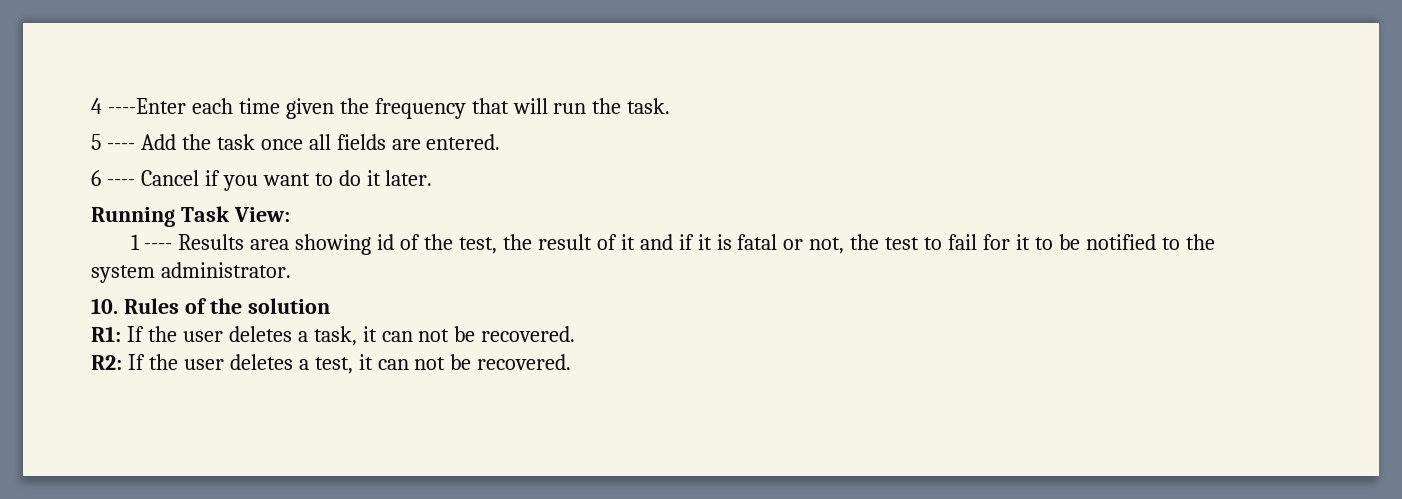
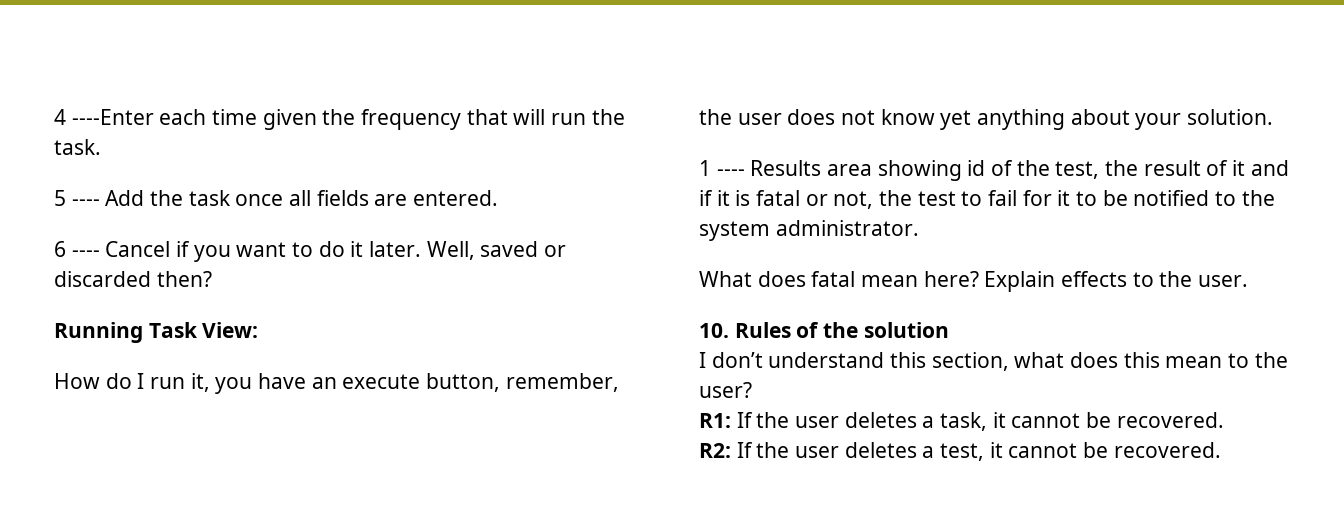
[91,206,290,227] // Running Task View: -> [426,241,567,260] [54,271,212,287] [54,322,259,343] [54,373,619,394] [699,109,1274,130] Well, saved or discarded then? // Running Task View: // How do I run it, you have an execute button, remember, the user does not know yet anything about your solution.
(291, 270) none -> [699,271,1249,292] // What does fatal mean here? Explain effects to the user.
(330, 306) none -> [699,352,1288,371] [699,382,752,398] // I don’t understand this section, what does this mean to the user?
[381,329,450,342] can not -> [1011,413,1081,428] cannot
[377,357,446,370] can not -> [1008,443,1078,458] cannot

